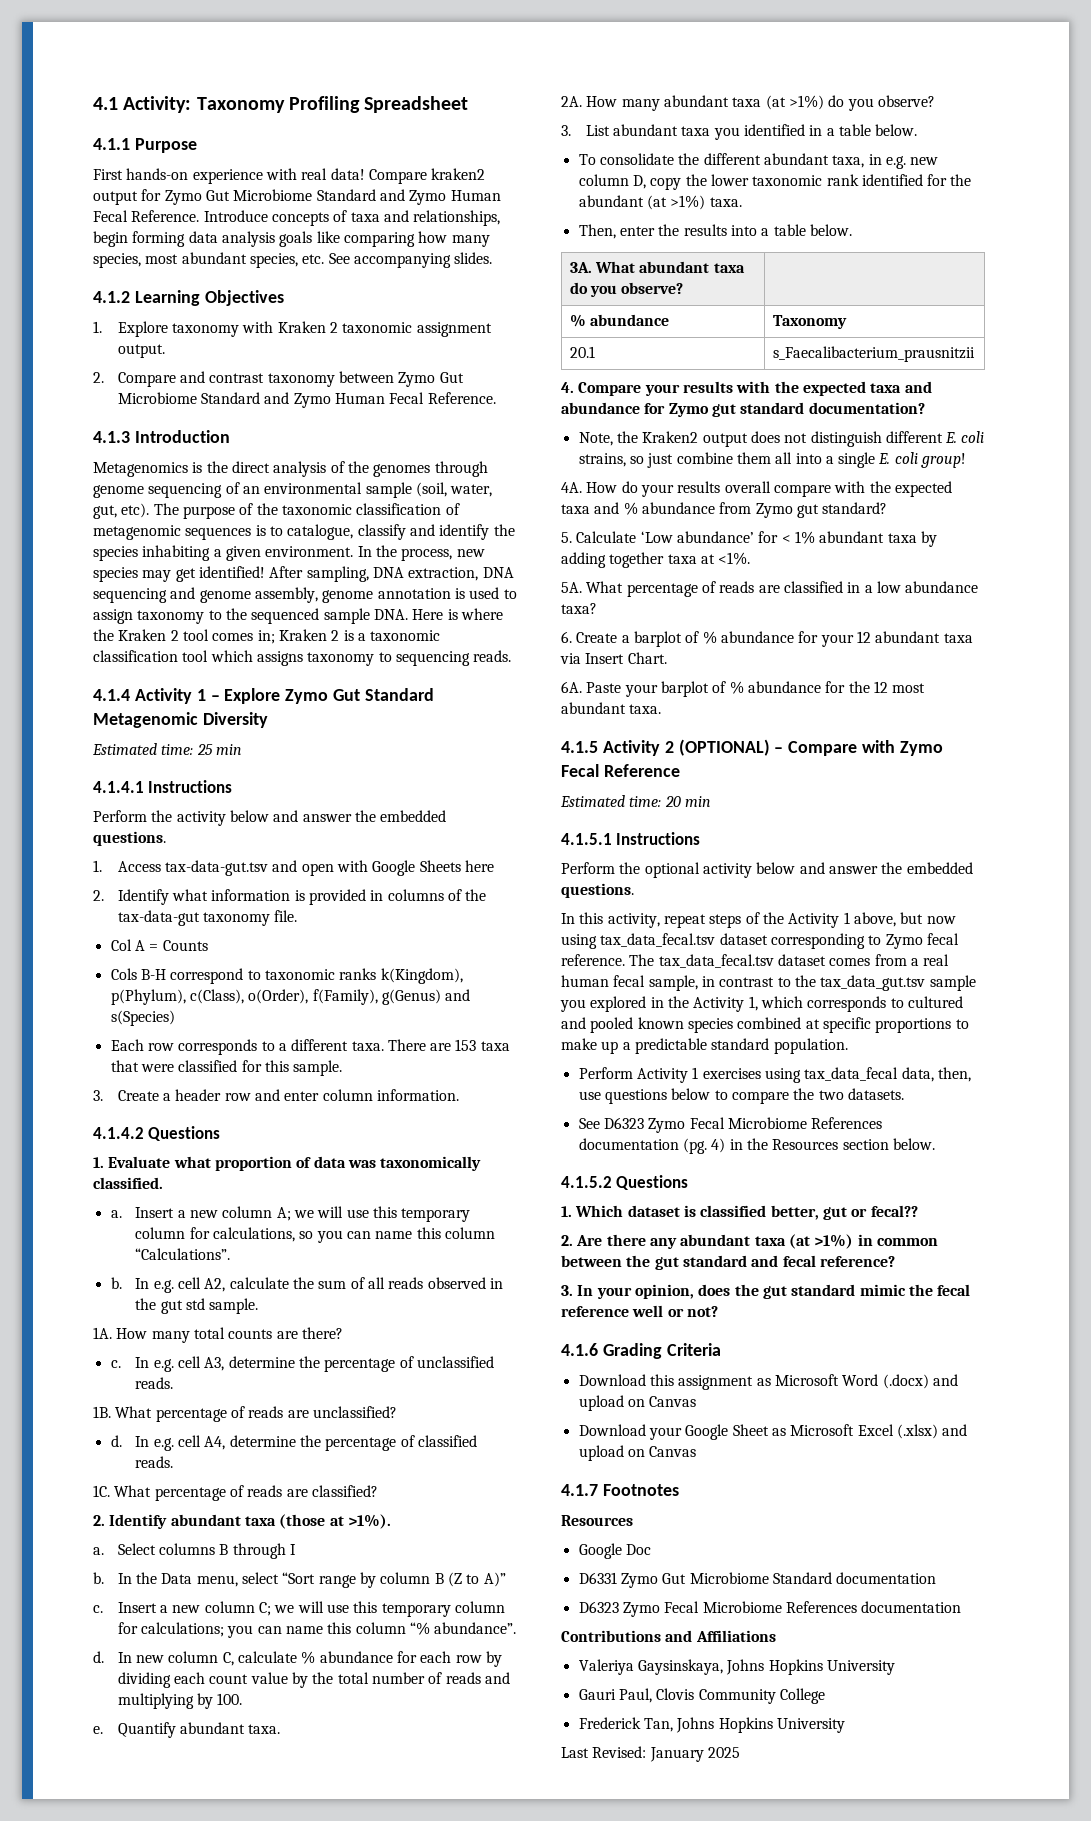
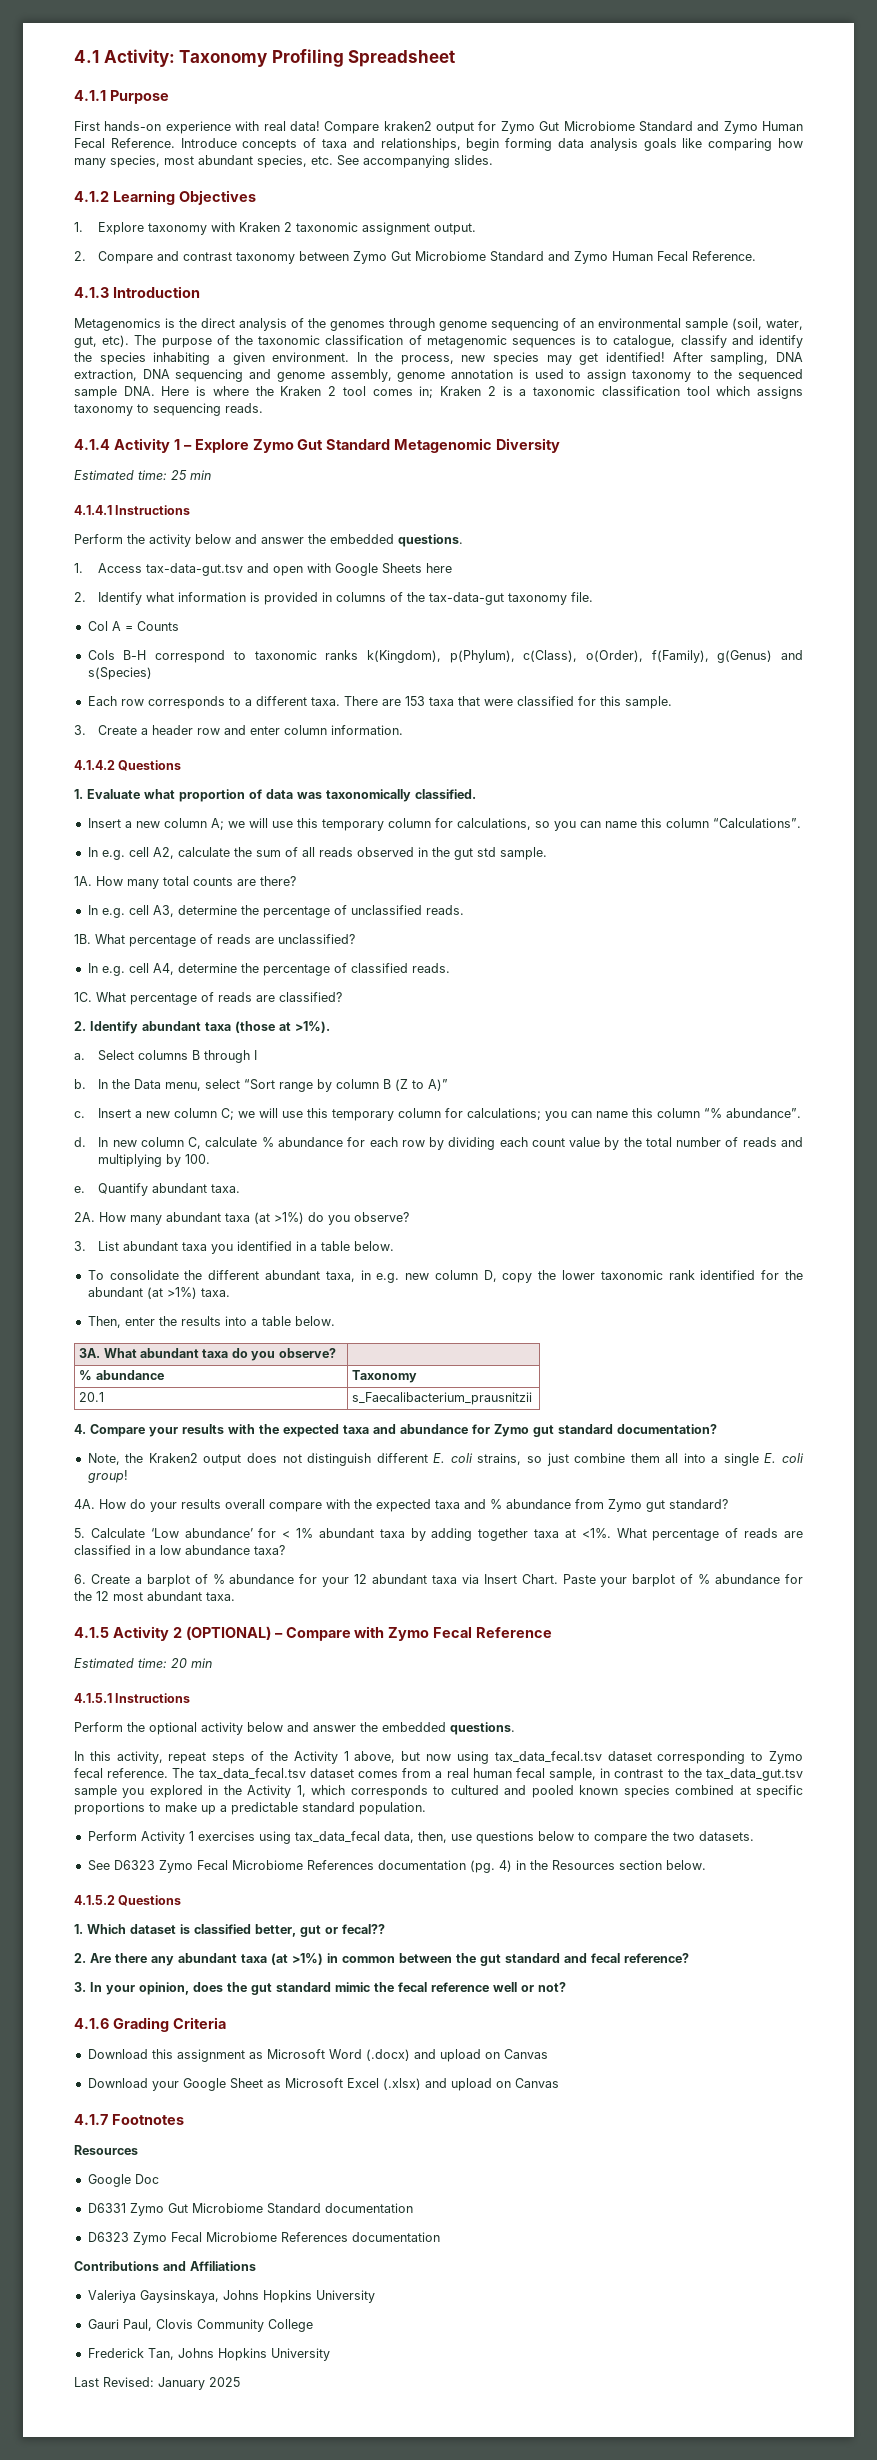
[110,1210,122,1218] a. -> (476, 794) none
[110,1277,122,1289] b. -> (801, 823) none
[110,1360,121,1368] c. -> (296, 881) none
[110,1435,122,1447] d. -> (355, 939) none
[561,582,582,593] // 5A. -> (611, 1533) none
[561,681,582,693] // 6A. -> (558, 1579) none

